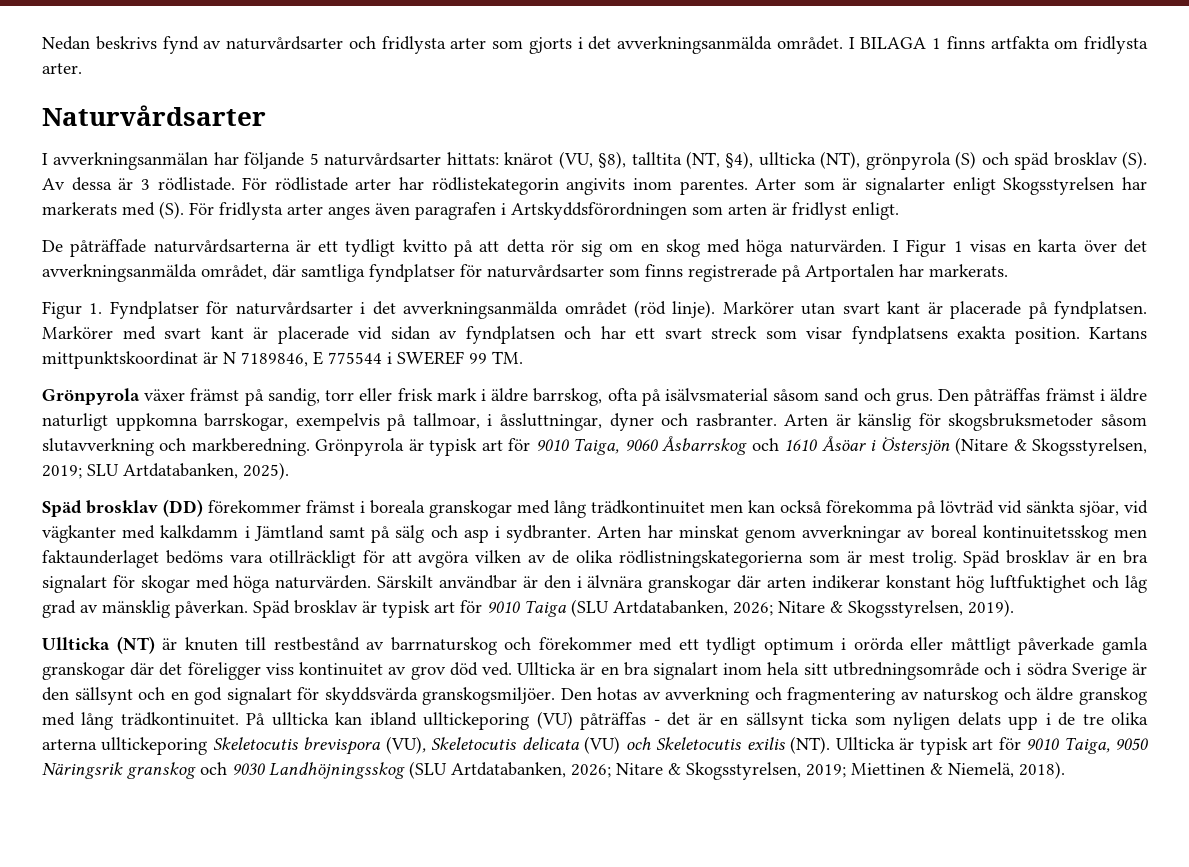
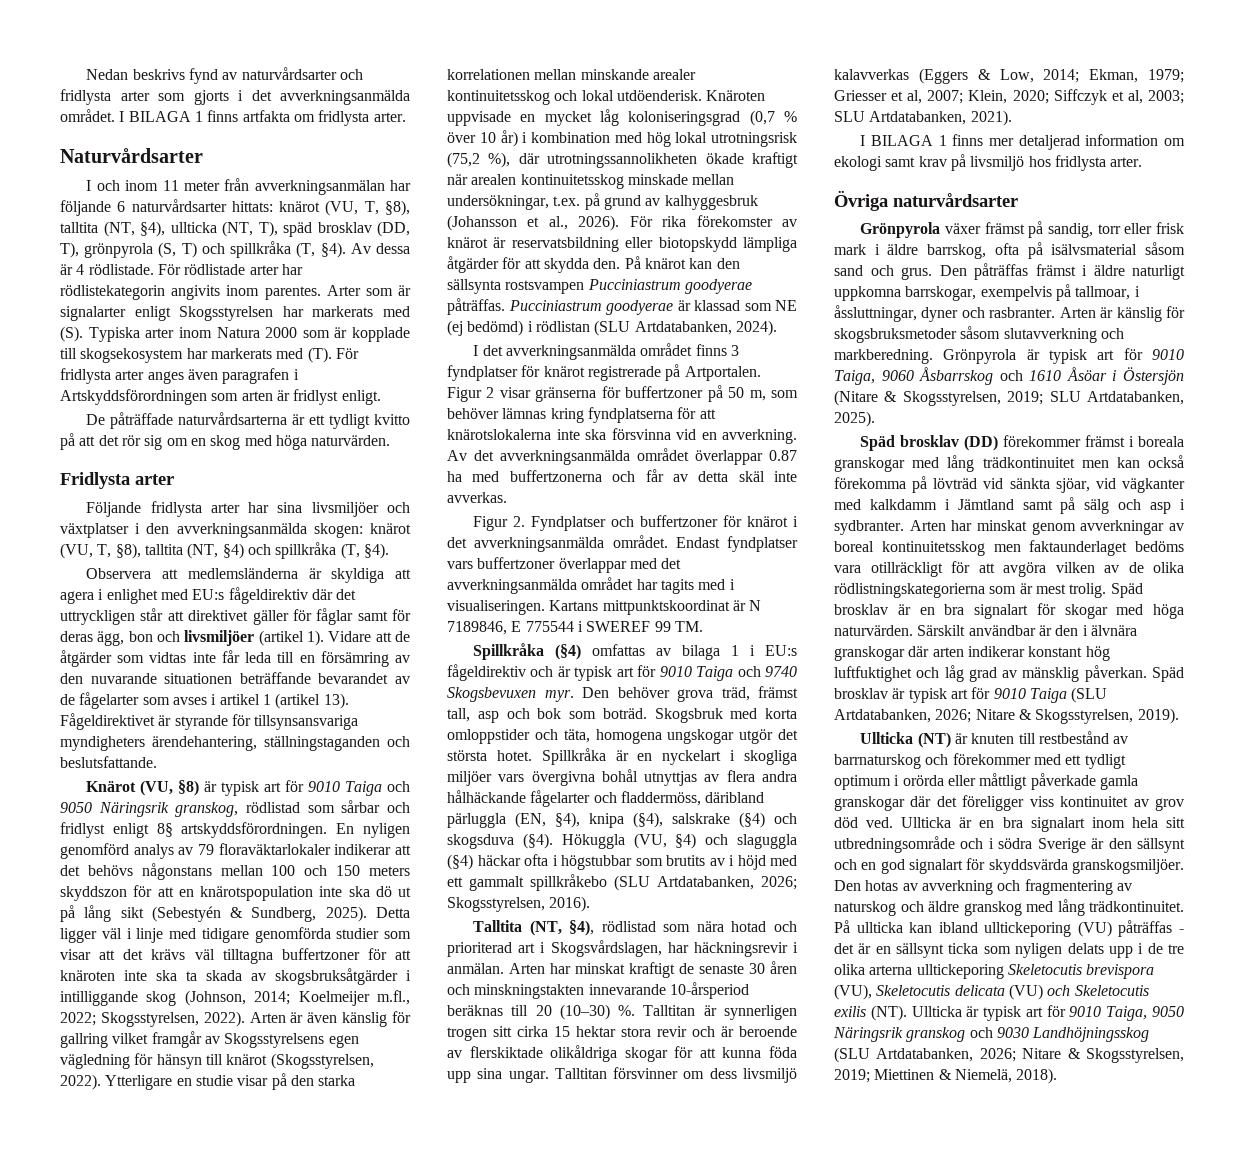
(48, 159) none -> [96,178,250,191] och inom 11 meter från
[309,153,319,165] 5 -> [117,201,126,212] 6
(593, 160) none -> [364,201,379,215] T,
[820,151,1148,170] (NT), grönpyrola (S) och späd brosklav (S). -> [222,221,410,237] [60,241,346,258] (NT, T), späd brosklav (DD, T), grönpyrola (S, T) och spillkråka (T, §4).
[140,179,150,190] 3 -> [76,264,85,275] 4
(184, 210) none -> [88,327,410,342] [60,347,332,363] Typiska arter inom Natura 2000 som är kopplade till skogsekosystem har markerats med (T).
[506,239,545,253] detta -> [98,435,119,446] det
[893,239,1147,257] [42,264,1008,282] [42,300,1148,319] [42,326,1080,344] I Figur 1 visas en karta över det avverkningsanmälda området, där samtliga fyndplatser för naturvårdsarter som finns registrerade på Artportalen har markerats. // Figur 1. Fyndplatser för naturvårdsarter i det avverkningsanmälda området (röd linje). Markörer utan svart kant är placerade på fyndplatsen. Markörer med svart kant är placerade vid sidan av fyndplatsen och har ett svart streck som visar fyndplatsens exakta position. -> [60,472,174,489] [86,501,410,517] [60,523,411,538] [60,542,389,559] [86,568,411,583] [60,587,357,604] [60,608,411,625] [60,630,410,646] [60,650,411,667] [60,672,411,684] [60,692,349,709] [60,713,359,730] [60,736,410,751] [60,756,157,768] [86,780,410,796] [60,800,411,817] [60,822,410,838] [60,843,411,859] [60,863,410,880] [60,885,411,901] [60,905,410,922] [60,927,411,943] [60,948,411,964] [60,968,411,985] [60,990,411,1006] [60,1011,411,1027] [60,1031,359,1048] [60,1053,374,1069] [60,1073,356,1090] [447,69,696,80] [447,90,766,105] [447,109,797,126] [447,130,797,147] [447,152,798,168] [447,174,735,189] [447,193,758,210] [447,215,797,231] [447,237,797,252] [447,256,740,273] [447,279,752,294] [447,298,797,315] [447,320,777,336] [473,343,740,360] [447,364,761,381] [447,385,798,402] [447,407,716,423] [447,428,797,444] [447,448,797,465] [447,469,797,482] [447,492,507,503] [473,515,798,531] [447,535,798,552] [447,557,682,573] [447,577,735,594] [447,600,545,615] // Fridlysta arter // Följande fridlysta arter har sina livsmiljöer och växtplatser i den avverkningsanmälda skogen: knärot (VU, T, §8), talltita (NT, §4) och spillkråka (T, §4). // Observera att medlemsländerna är skyldiga att agera i enlighet med EU:s fågeldirektiv där det uttryckligen står att direktivet gäller för fåglar samt för deras ägg, bon och livsmiljöer (artikel 1). Vidare att de åtgärder som vidtas inte får leda till en försämring av den nuvarande situationen beträffande bevarandet av de fågelarter som avses i artikel 1 (artikel 13). Fågeldirektivet är styrande för tillsynsansvariga myndigheters ärendehantering, ställningstaganden och beslutsfattande. // Knärot (VU, §8) är typisk art för 9010 Taiga och 9050 Näringsrik granskog, rödlistad som sårbar och fridlyst enligt 8§ artskyddsförordningen. En nyligen genomförd analys av 79 floraväktarlokaler indikerar att det behövs någonstans mellan 100 och 150 meters skyddszon för att en knärotspopulation inte ska dö ut på lång sikt (Sebestyén & Sundberg, 2025). Detta ligger väl i linje med tidigare genomförda studier som visar att det krävs väl tilltagna buffertzoner för att knäroten inte ska ta skada av skogsbruksåtgärder i intilliggande skog (Johnson, 2014; Koelmeijer m.fl., 2022; Skogsstyrelsen, 2022). Arten är även känslig för gallring vilket framgår av Skogsstyrelsens egen vägledning för hänsyn till knärot (Skogsstyrelsen, 2022). Ytterligare en studie visar på den starka korrelationen mellan minskande arealer kontinuitetsskog och lokal utdöenderisk. Knäroten uppvisade en mycket låg koloniseringsgrad (0,7 % över 10 år) i kombination med hög lokal utrotningsrisk (75,2 %), där utrotningssannolikheten ökade kraftigt när arealen kontinuitetsskog minskade mellan undersökningar, t.ex. på grund av kalhyggesbruk (Johansson et al., 2026). För rika förekomster av knärot är reservatsbildning eller biotopskydd lämpliga åtgärder för att skydda den. På knärot kan den sällsynta rostsvampen Pucciniastrum goodyerae påträffas. Pucciniastrum goodyerae är klassad som NE (ej bedömd) i rödlistan (SLU Artdatabanken, 2024). // I det avverkningsanmälda området finns 3 fyndplatser för knärot registrerade på Artportalen. Figur 2 visar gränserna för buffertzoner på 50 m, som behöver lämnas kring fyndplatserna för att knärotslokalerna inte ska försvinna vid en avverkning. Av det avverkningsanmälda området överlappar 0.87 ha med buffertzonerna och får av detta skäl inte avverkas. // Figur 2. Fyndplatser och buffertzoner för knärot i det avverkningsanmälda området. Endast fyndplatser vars buffertzoner överlappar med det avverkningsanmälda området har tagits med i visualiseringen.
(523, 357) none -> [473,643,797,660] [447,664,797,681] [447,686,798,702] [447,708,797,723] [447,729,798,744] [447,748,797,765] [447,769,797,786] [447,790,765,807] [447,812,797,828] [447,833,797,849] [447,854,797,870] [447,874,797,891] [447,896,591,912] [473,920,797,936] [447,940,798,957] [447,961,797,978] [447,982,749,999] [447,1004,797,1020] [447,1026,797,1041] [447,1045,797,1062] [447,1067,797,1083] [834,68,1184,84] [834,89,1184,105] [834,110,1012,126] [860,134,1185,150] [834,154,1143,171] [834,190,1018,211] // Spillkråka (§4) omfattas av bilaga 1 i EU:s fågeldirektiv och är typisk art för 9010 Taiga och 9740 Skogsbevuxen myr. Den behöver grova träd, främst tall, asp och bok som boträd. Skogsbruk med korta omloppstider och täta, homogena ungskogar utgör det största hotet. Spillkråka är en nyckelart i skogliga miljöer vars övergivna bohål utnyttjas av flera andra hålhäckande fågelarter och fladdermöss, däribland pärluggla (EN, §4), knipa (§4), salskrake (§4) och skogsduva (§4). Hökuggla (VU, §4) och slaguggla (§4) häckar ofta i högstubbar som brutits av i höjd med ett gammalt spillkråkebo (SLU Artdatabanken, 2026; Skogsstyrelsen, 2016). // Talltita (NT, §4), rödlistad som nära hotad och prioriterad art i Skogsvårdslagen, har häckningsrevir i anmälan. Arten har minskat kraftigt de senaste 30 åren och minskningstakten innevarande 10-årsperiod beräknas till 20 (10–30) %. Talltitan är synnerligen trogen sitt cirka 15 hektar stora revir och är beroende av flerskiktade olikåldriga skogar för att kunna föda upp sina ungar. Talltitan försvinner om dess livsmiljö kalavverkas (Eggers & Low, 2014; Ekman, 1979; Griesser et al, 2007; Klein, 2020; Siffczyk et al, 2003; SLU Artdatabanken, 2021). // I BILAGA 1 finns mer detaljerad information om ekologi samt krav på livsmiljö hos fridlysta arter. // Övriga naturvårdsarter

